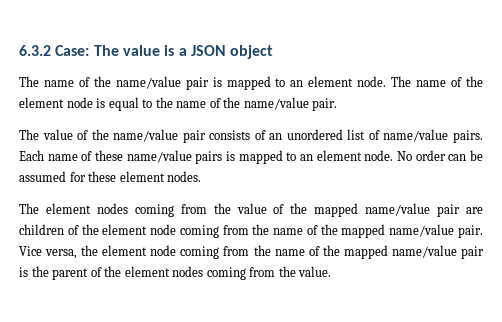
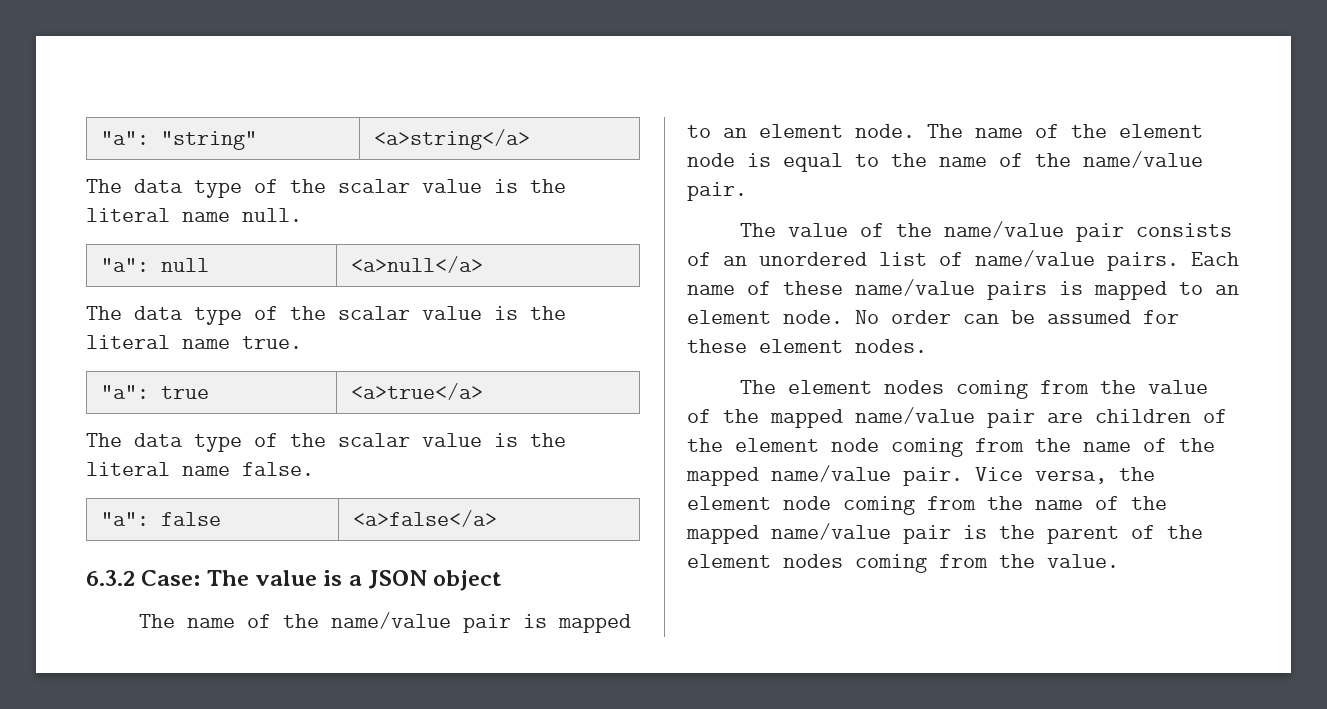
(19, 50) none -> [100,131,257,150] [373,129,530,150] [86,179,566,198] [86,208,302,222] [100,258,209,272] [350,256,483,273] [86,306,566,325] [86,335,302,349] [100,385,209,399] [350,383,483,400] [86,433,566,452] [86,462,314,476] [100,512,221,526] [352,510,497,527] "a": "string" | <a>string</a> // The data type of the scalar value is the literal name null. // "a": null | <a>null</a> // The data type of the scalar value is the literal name true. // "a": true | <a>true</a> // The data type of the scalar value is the literal name false. // "a": false | <a>false</a> //

